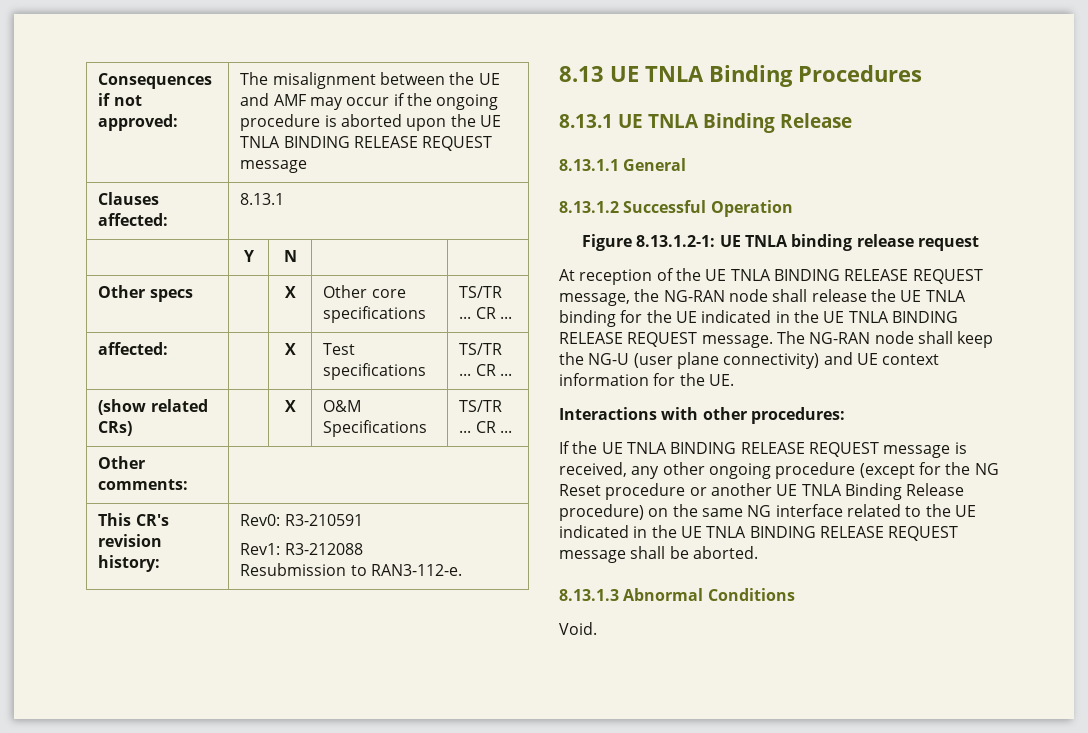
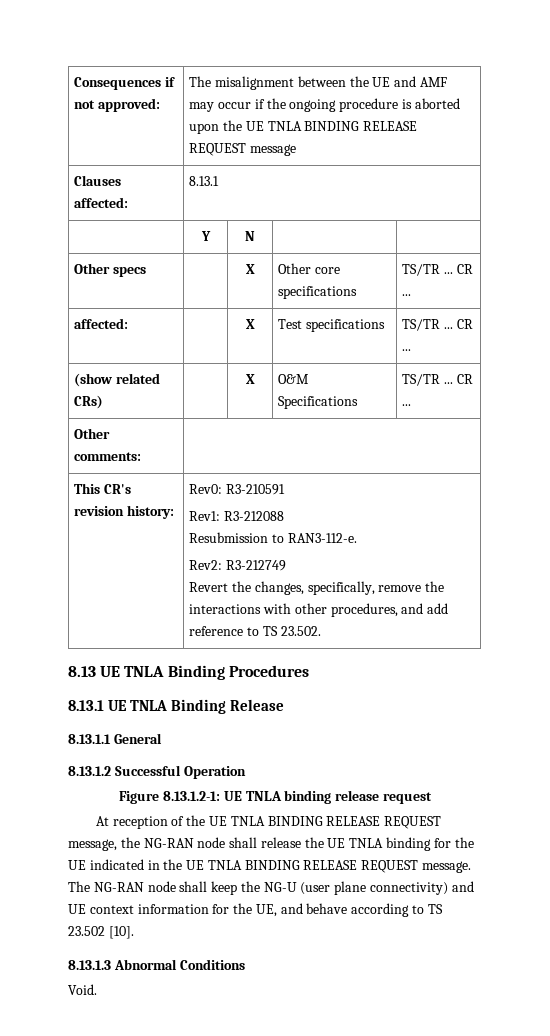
(462, 570) none -> [189,560,286,571] [189,581,445,595] [189,603,449,617] [189,626,321,636] // Rev2: R3-212749 // Revert the changes, specifically, remove the interactions with other procedures, and add reference to TS 23.502.
[708,374,734,386] [559,407,845,424] [559,441,967,458] [559,462,999,479] [559,483,965,500] [559,504,976,521] [559,525,959,541] [559,546,758,563] UE. // Interactions with other procedures: // If the UE TNLA BINDING RELEASE REQUEST message is received, any other ongoing procedure (except for the NG Reset procedure or another UE TNLA Binding Release procedure) on the same NG interface related to the UE indicated in the UE TNLA BINDING RELEASE REQUEST message shall be aborted. -> [255,903,443,917] [68,926,134,939] UE, and behave according to TS 23.502 [10].

